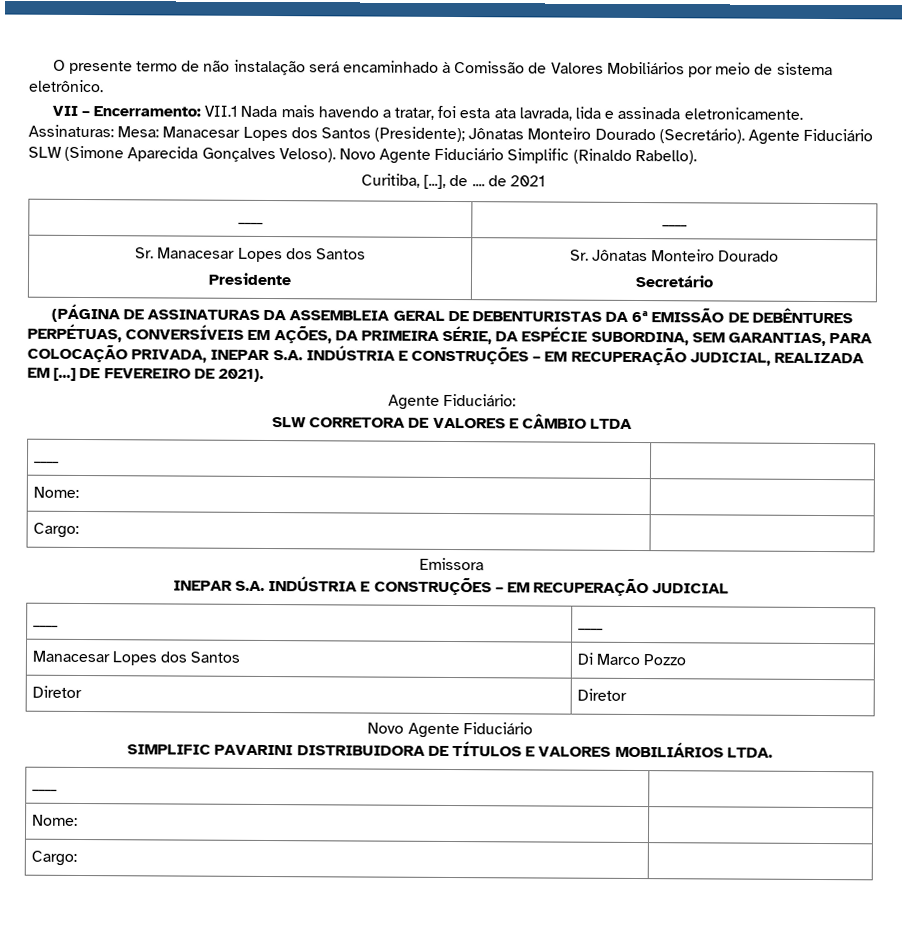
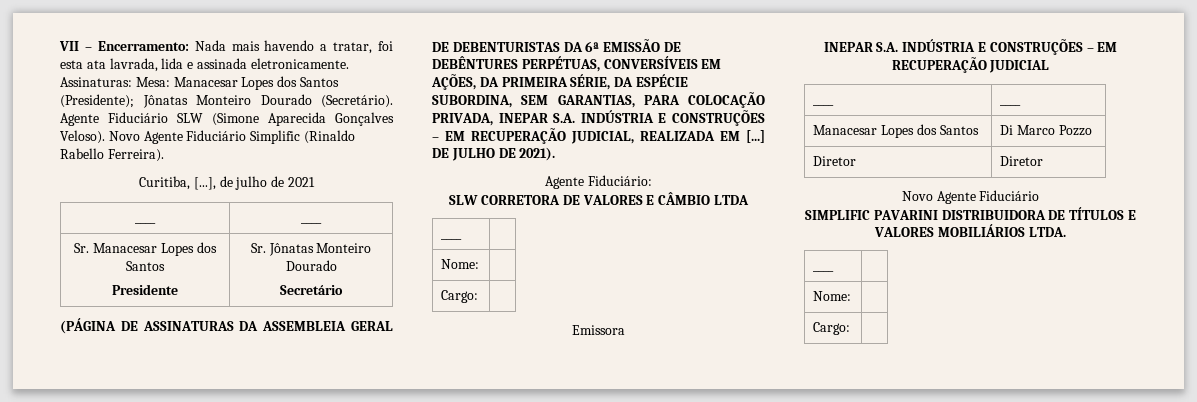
[52,59,833,78] [28,79,104,93] O presente termo de não instalação será encaminhado à Comissão de Valores Mobiliários por meio de sistema eletrônico. // -> (59, 46) none
[204,105,238,117] VII.1 -> (189, 46) none
[634,149,697,165] Rabello). -> [60,148,164,162] Rabello Ferreira).
[471,183,485,187] .... -> [235,176,268,190] julho
[103,368,191,379] FEVEREIRO -> [451,148,495,161] JULHO

